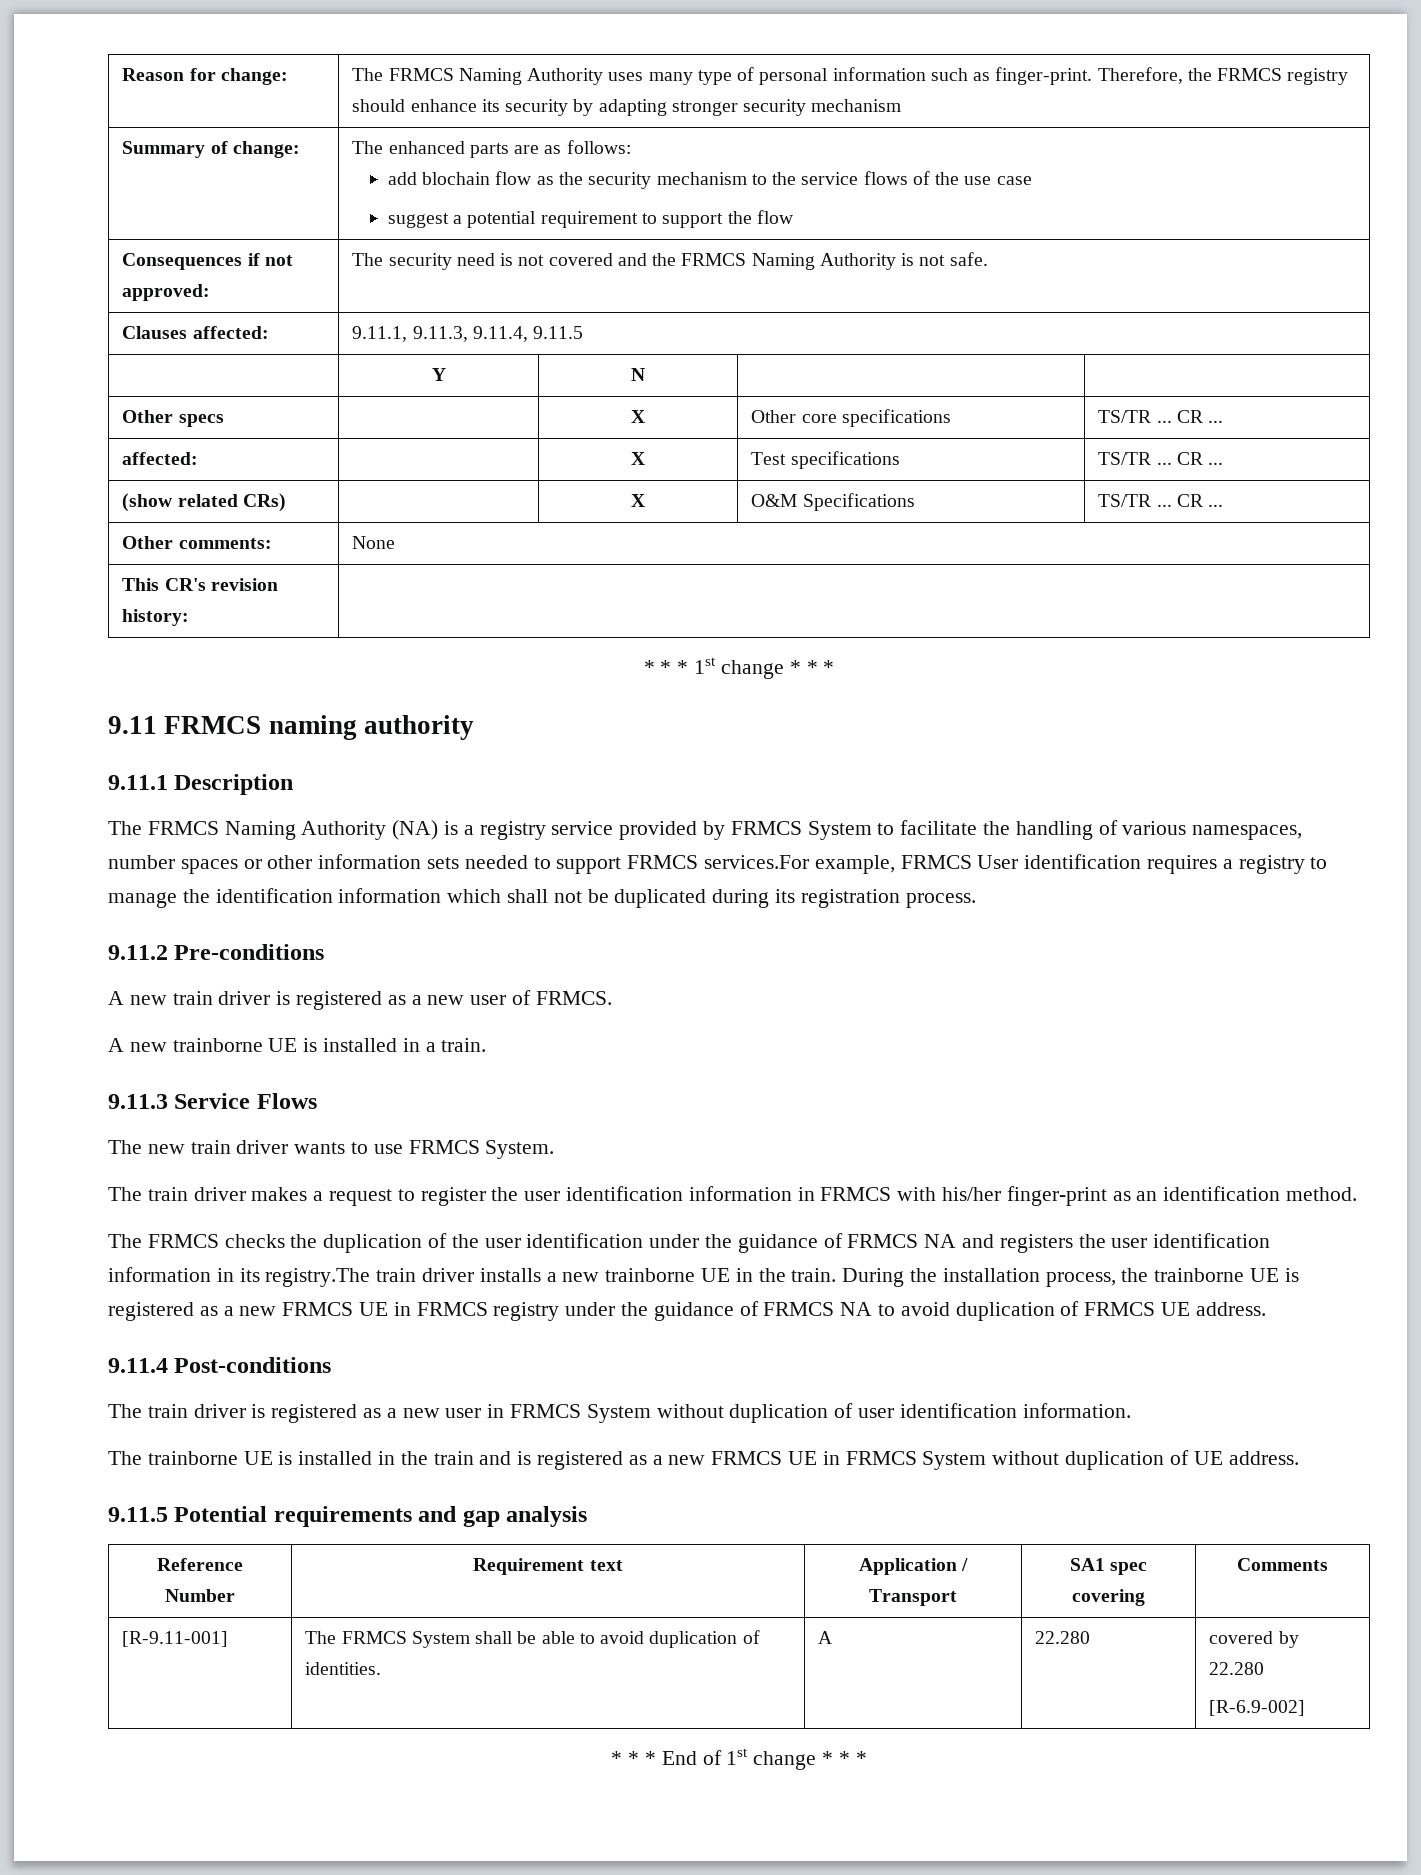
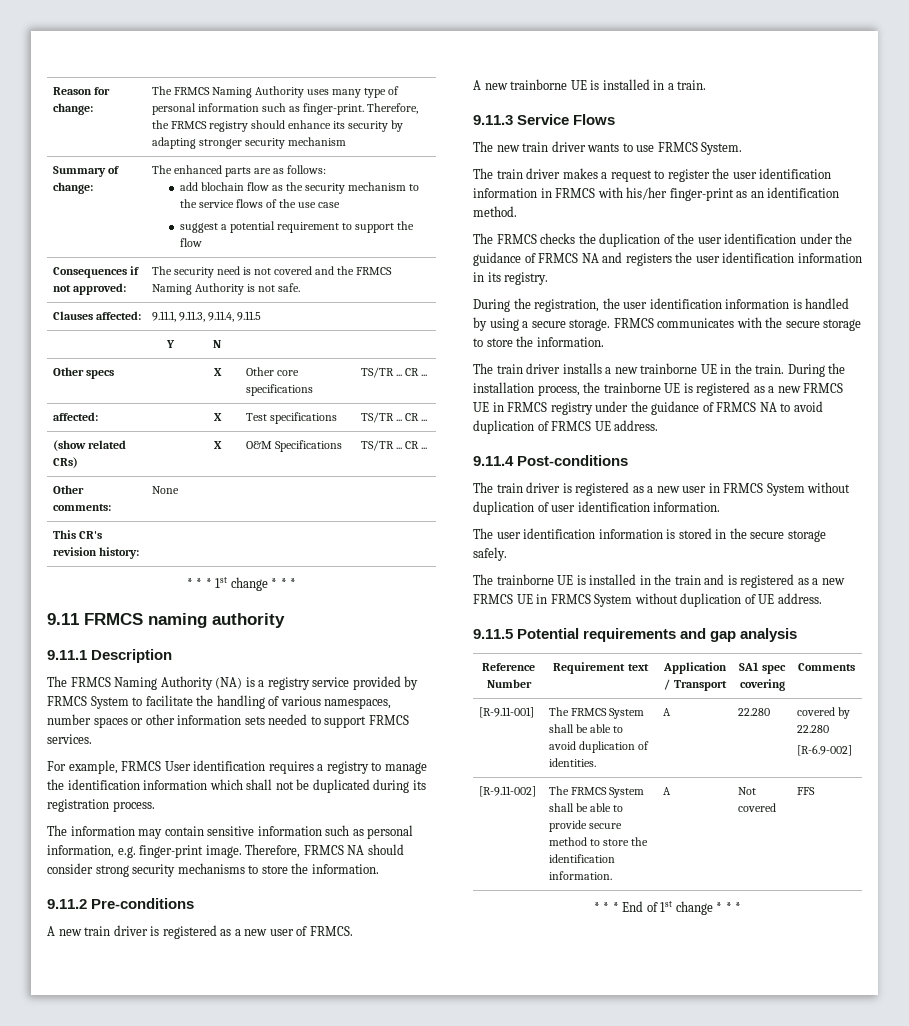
[704,855,810,869] services.For -> [47,734,92,744] [47,761,66,771] services. // For
(976, 900) none -> [47,825,414,839] [47,844,404,858] [47,863,379,877] // The information may contain sensitive information such as personal information, e.g. finger-print image. Therefore, FRMCS NA should consider strong security mechanisms to store the information.
[265,1268,371,1287] registry.The -> [504,272,549,285] [473,298,850,312] [473,317,862,331] [473,336,604,347] [473,363,493,374] registry. // During the registration, the user identification information is handled by using a secure storage. FRMCS communicates with the secure storage to store the information. // The
(1131, 1410) none -> [473,528,826,542] [473,547,507,561] // The user identification information is stored in the secure storage safely.
(1306, 1708) none -> [478,786,536,797] [548,786,644,798] [548,803,623,812] [548,820,622,832] [548,837,648,846] [548,854,615,863] [548,871,612,880] [662,787,671,795] [737,787,756,795] [737,803,776,812] [796,787,815,795] // [R-9.11-002] | The FRMCS System shall be able to provide secure method to store the identification information. | A | Not covered | FFS

